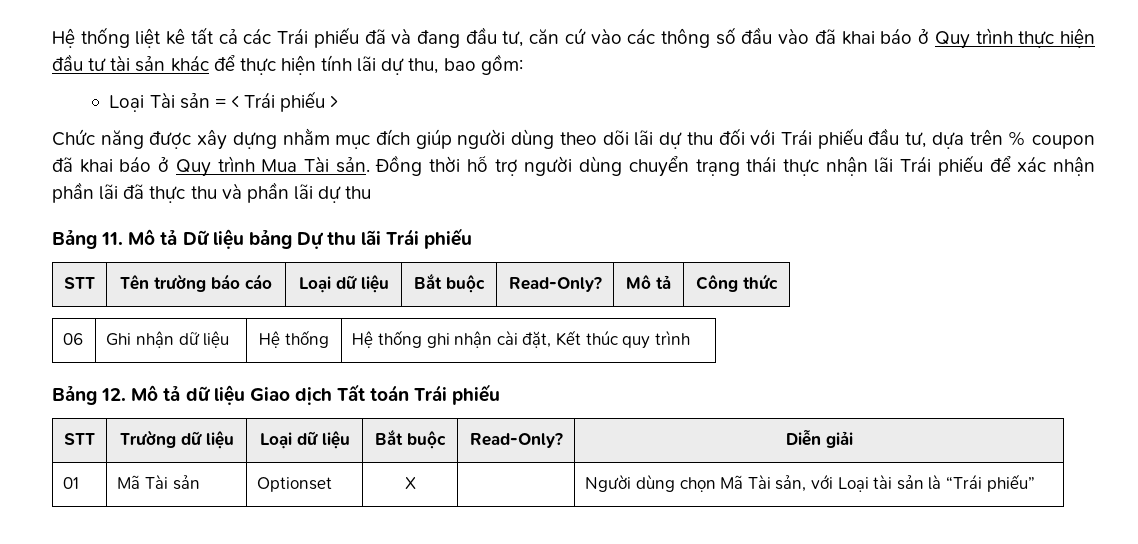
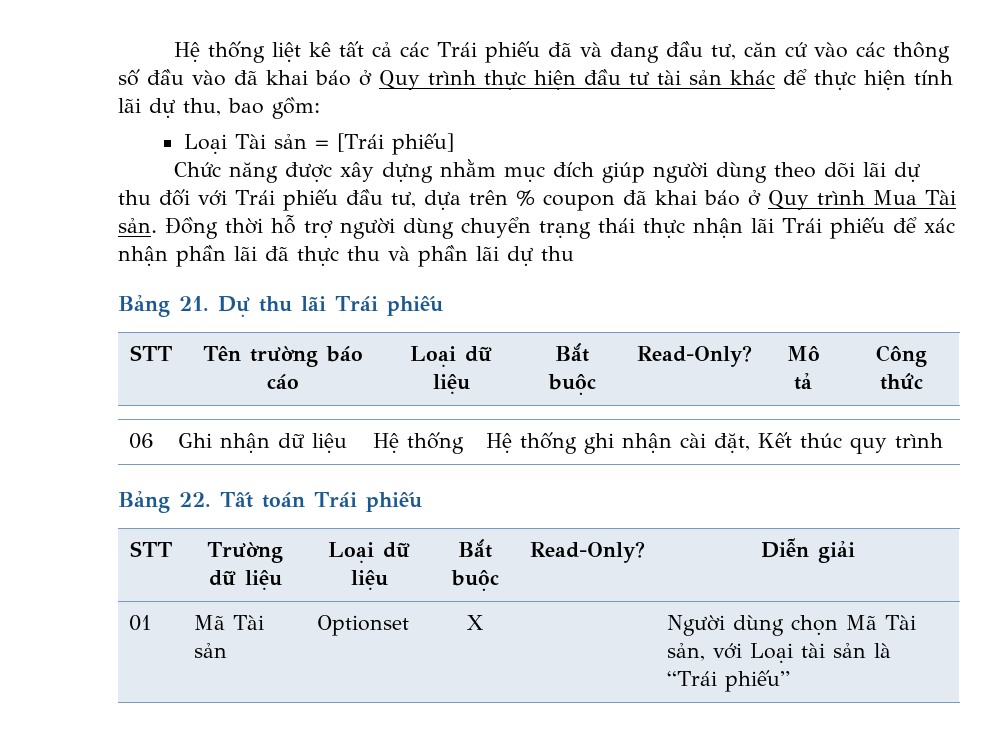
[230,91,339,112] < Trái phiếu > -> [336,133,454,155] [Trái phiếu]
[101,229,292,249] 11. Mô tả Dữ liệu bảng -> [179,296,209,311] 21.
[101,385,332,405] 12. Mô tả dữ liệu Giao dịch -> [179,492,211,507] 22.

